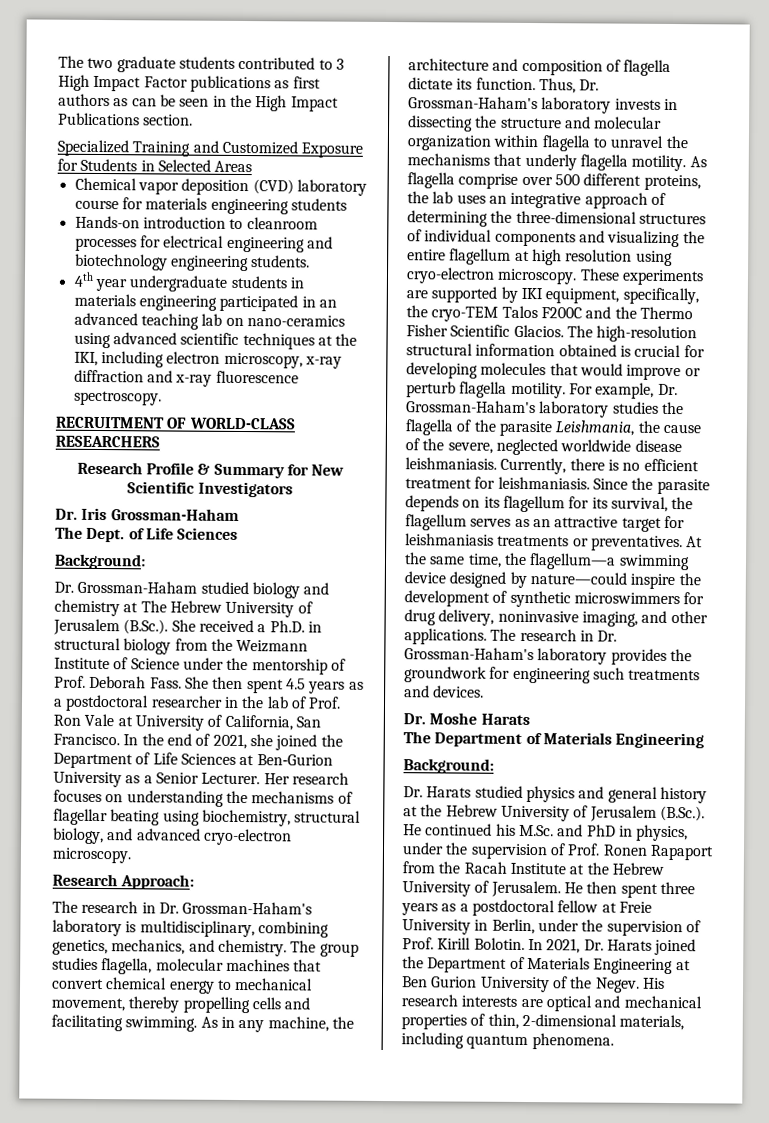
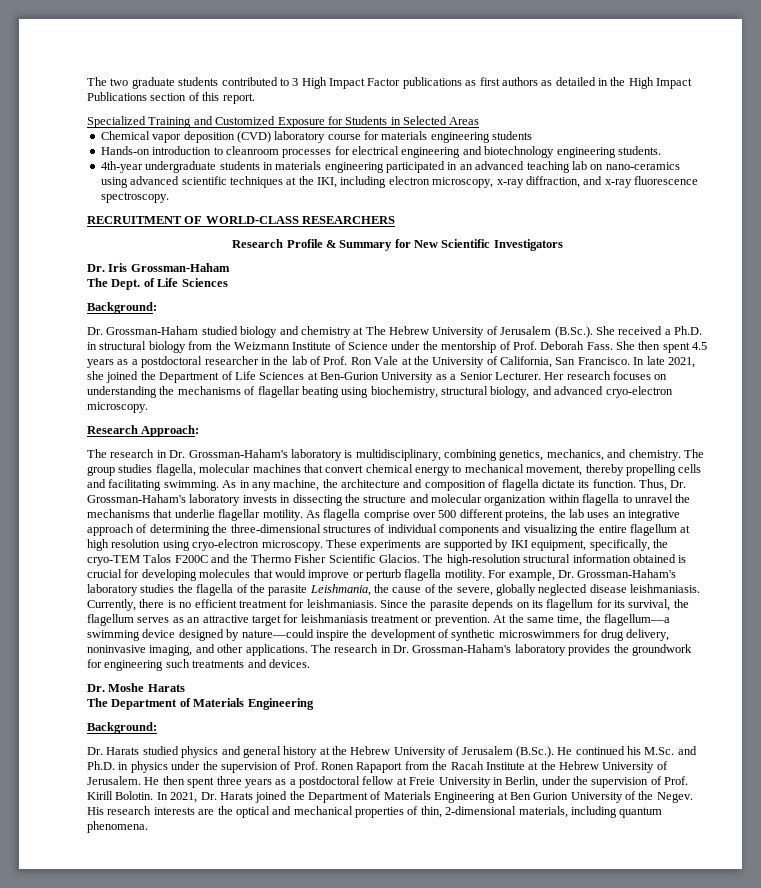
[131,94,210,107] can be seen -> [555,77,596,86] detailed
[143,114,194,126] section. -> [150,92,255,104] section of this report.
[73,271,127,292] 4th year -> [100,161,143,173] 4th-year
[73,369,144,383] diffraction -> [525,176,580,188] diffraction,
(133, 721) none -> [413,356,429,365] the
[141,733,211,746] the end of -> [646,356,665,365] late
[524,153,628,171] underly flagella -> [174,509,261,521] underlie flagellar
[495,438,632,456] neglected worldwide -> [495,584,588,596] globally neglected
[497,535,683,552] treatments or preventatives. -> [371,615,490,626] treatment or prevention.
[586,824,689,842] PhD in physics, -> [87,761,168,773] Ph.D. in physics
(543, 1003) none -> [217,806,233,815] the

